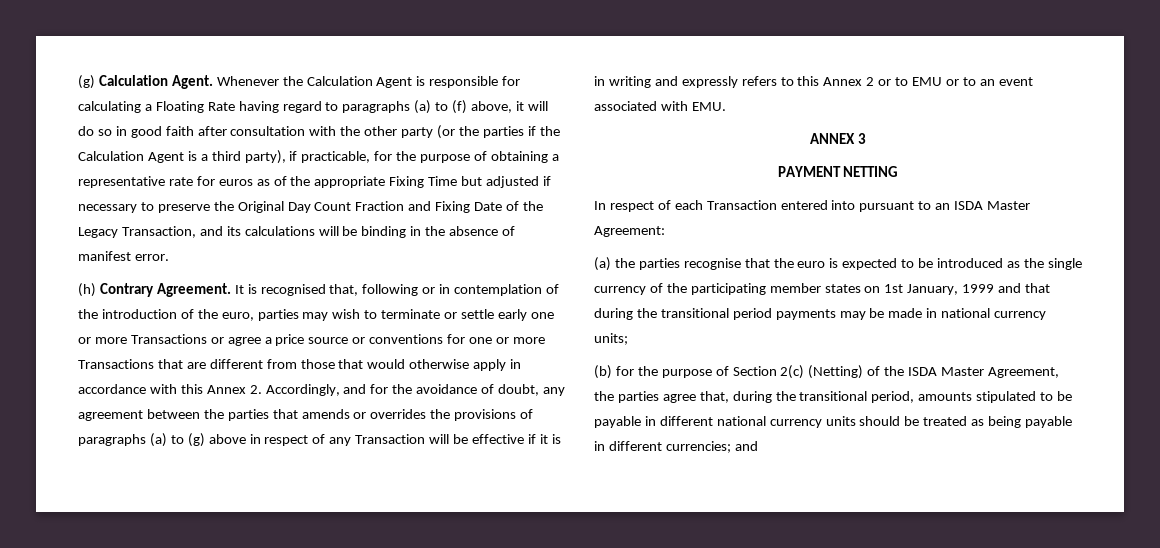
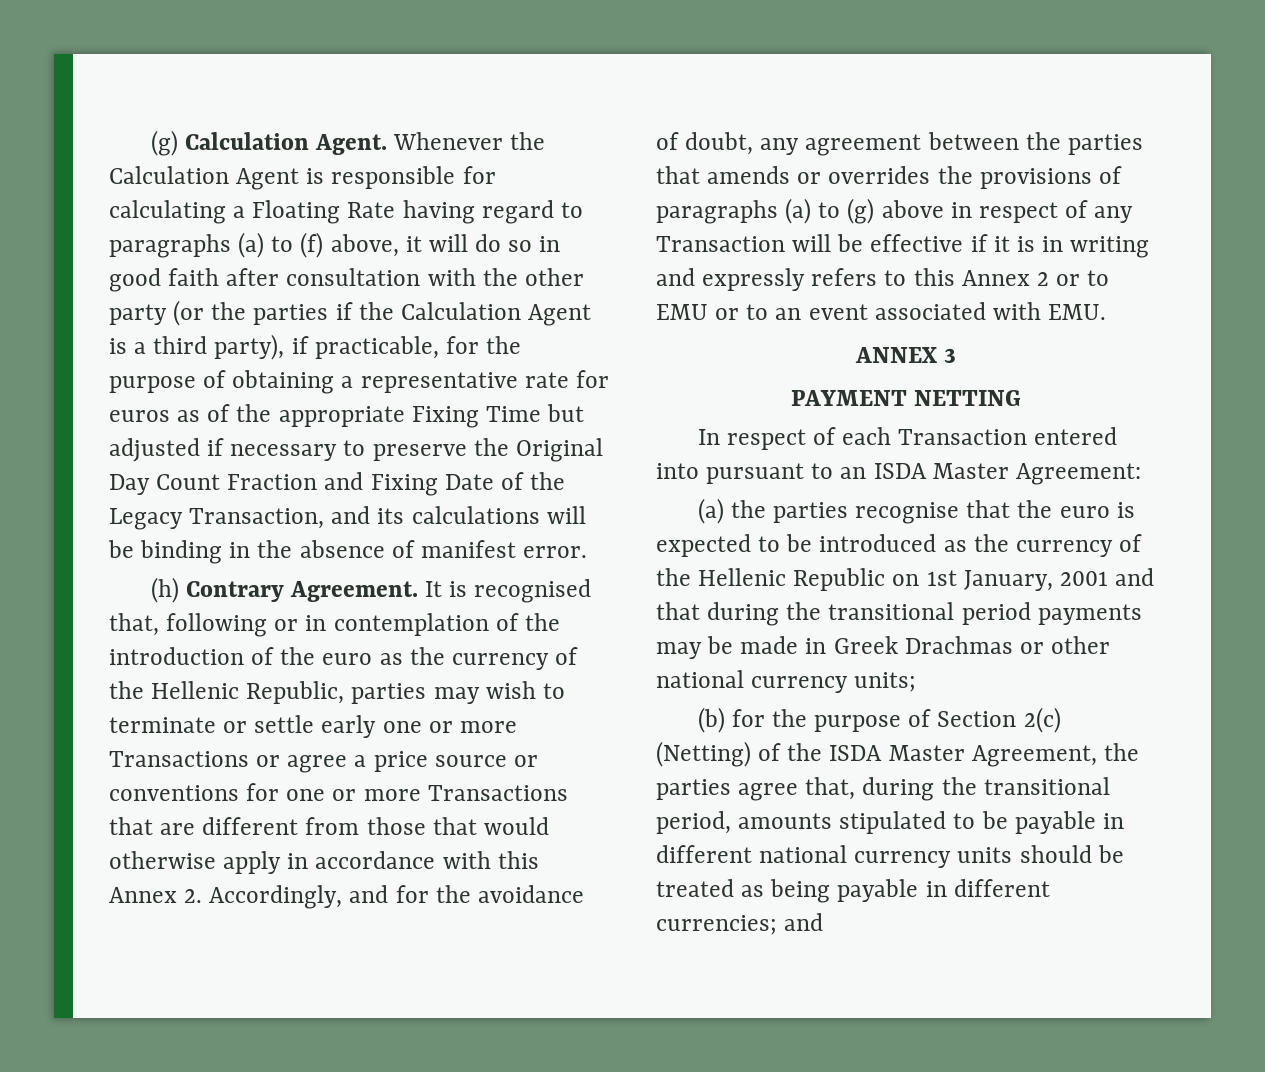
[221,312,254,321] euro, -> [322,647,579,670] [109,681,345,704] euro as the currency of the Hellenic Republic,
[1047,258,1082,270] [594,283,861,295] single currency of the participating member states -> [1015,534,1143,557] [656,568,886,591] currency of the Hellenic Republic
[962,284,995,293] 1999 -> [1059,571,1108,586] 2001
(938, 313) none -> [833,636,1111,654] Greek Drachmas or other

